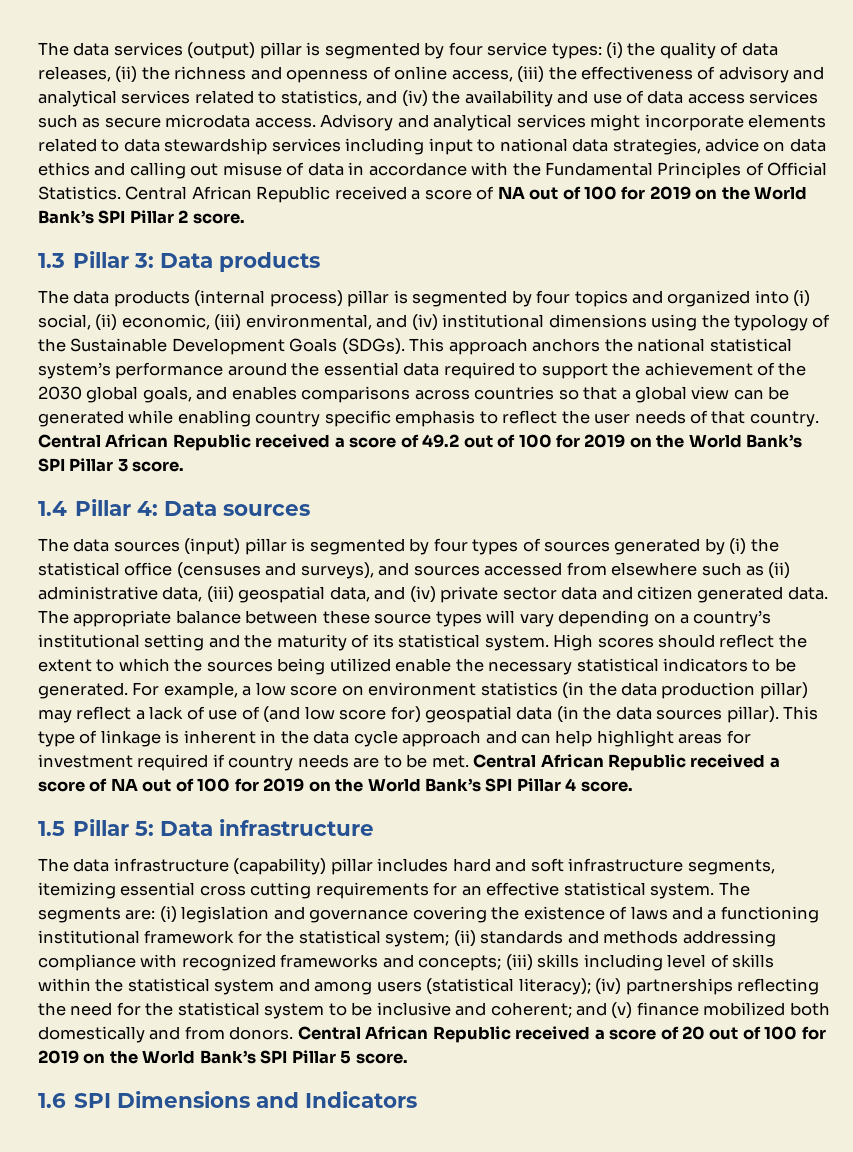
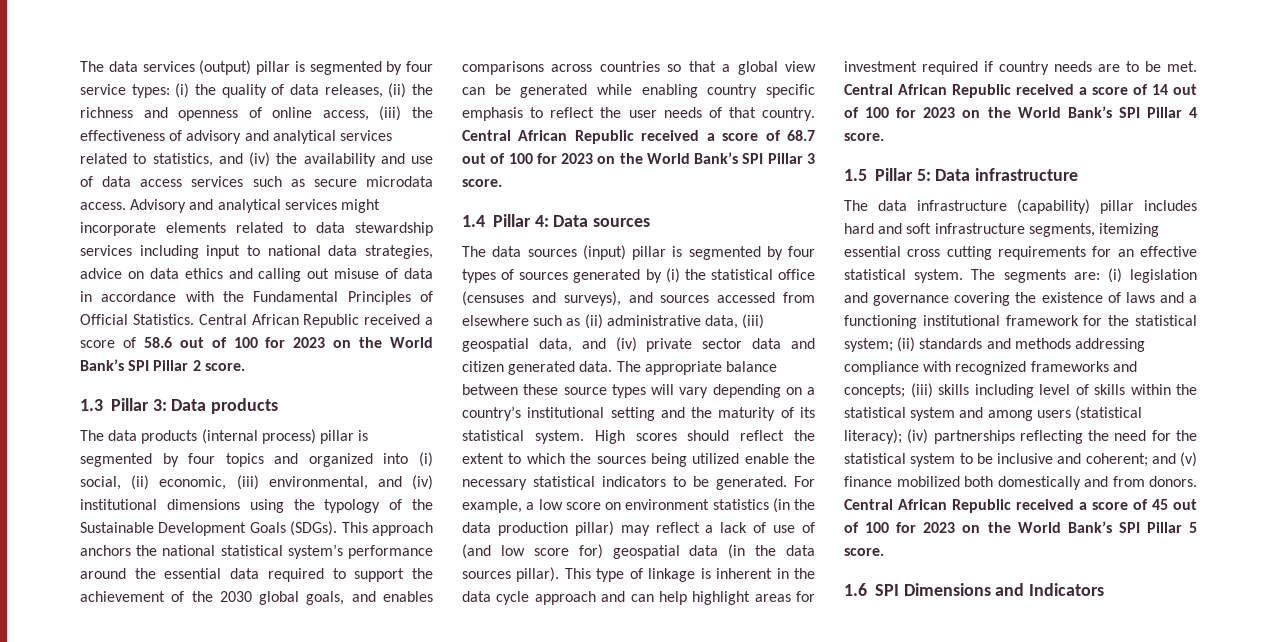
[497,186,691,200] NA out of 100 for 2019 -> [143,337,326,348] 58.6 out of 100 for 2023
[422,434,626,448] 49.2 out of 100 for 2019 -> [787,130,815,141] [462,153,594,164] 68.7 out of 100 for 2023
[110,778,305,792] NA out of 100 for 2019 -> [1152,84,1197,95] [844,107,956,118] 14 out of 100 for 2023
[682,1026,826,1040] [38,1050,79,1064] 20 out of 100 for 2019 -> [1152,499,1197,510] [844,522,956,533] 45 out of 100 for 2023

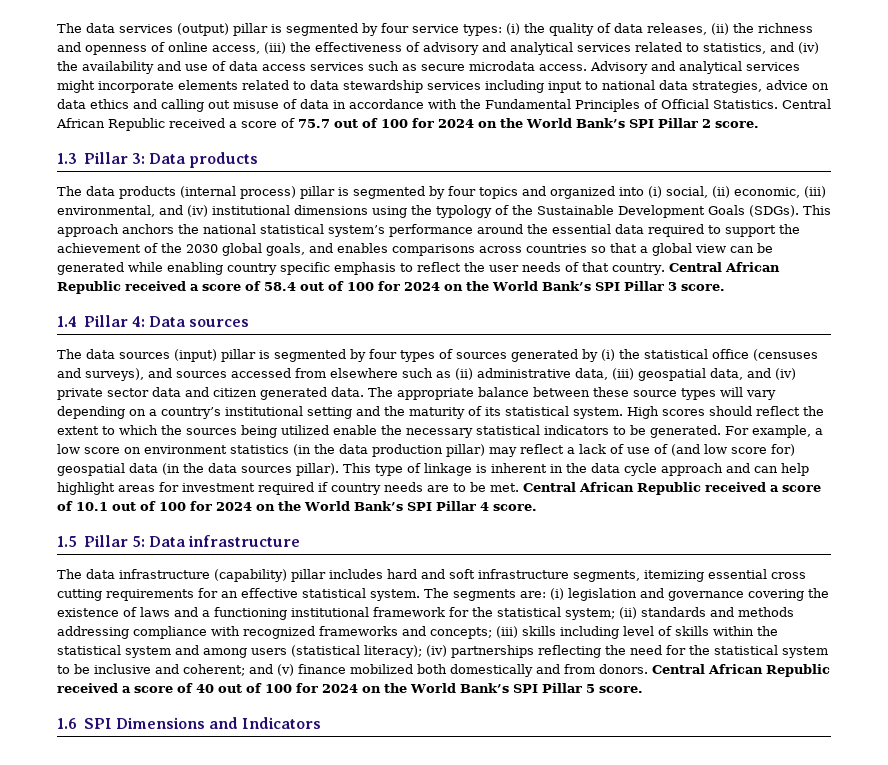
[143,337,326,348] 58.6 out of 100 for 2023 -> [298,118,474,128] 75.7 out of 100 for 2024
[787,130,815,141] [462,153,594,164] 68.7 out of 100 for 2023 -> [264,281,440,291] 58.4 out of 100 for 2024
[1152,84,1197,95] [844,107,956,118] 14 out of 100 for 2023 -> [76,501,252,511] 10.1 out of 100 for 2024
[1152,499,1197,510] [844,522,956,533] 45 out of 100 for 2023 -> [196,683,358,693] 40 out of 100 for 2024

